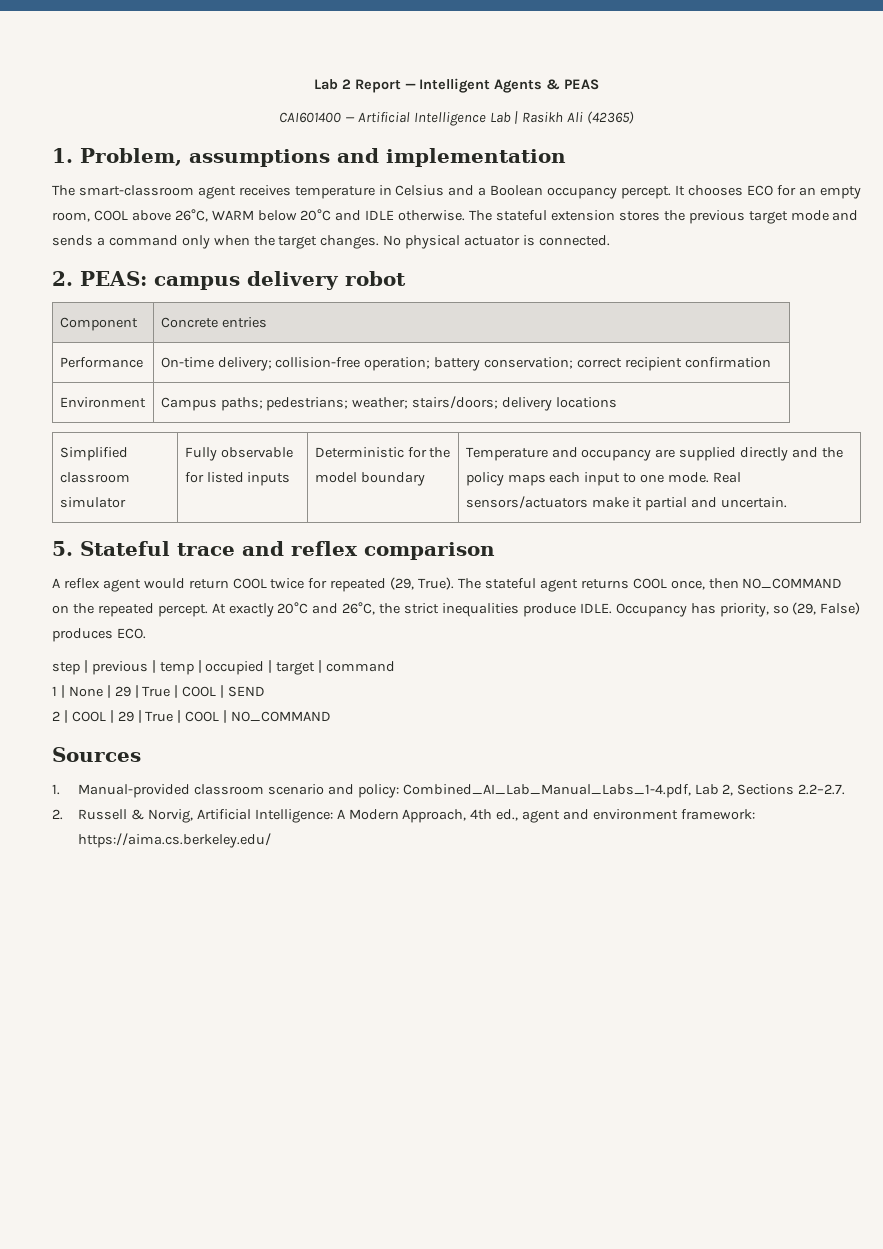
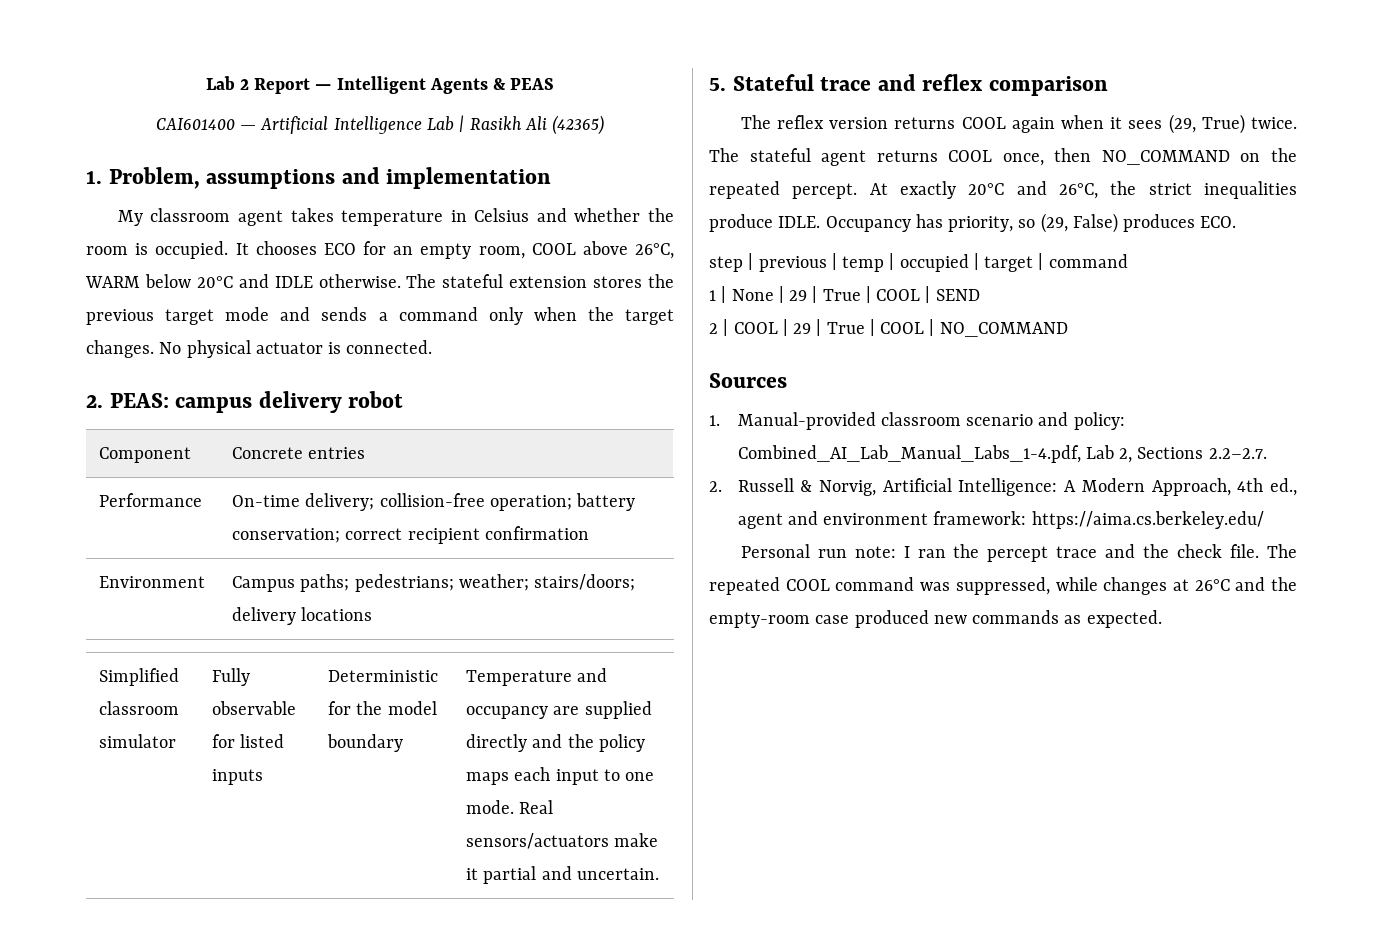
[52,185,672,199] The smart-classroom agent receives temperature in Celsius and a Boolean occupancy percept. -> [117,208,674,226] [86,241,229,259] My classroom agent takes temperature in Celsius and whether the room is occupied.
[52,577,455,592] A reflex agent would return COOL twice for repeated (29, True). -> [740,114,1297,134] The reflex version returns COOL again when it sees (29, True) twice.
(272, 840) none -> [740,544,1297,562] [709,577,1297,595] [709,610,1162,628] // Personal run note: I ran the percept trace and the check file. The repeated COOL command was suppressed, while changes at 26°C and the empty-room case produced new commands as expected.

